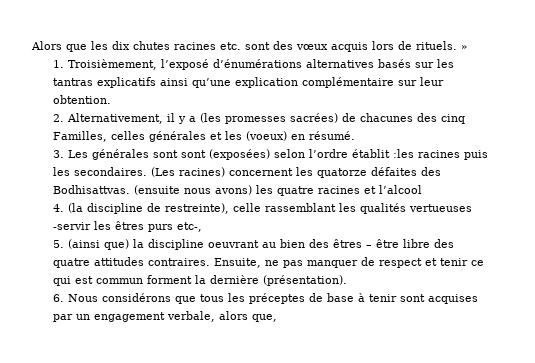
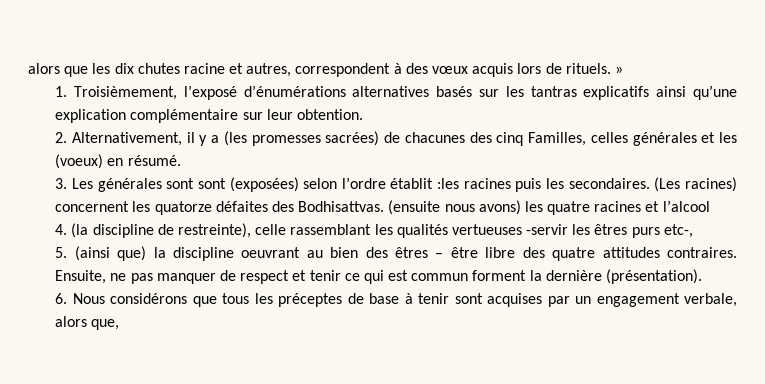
[31,41,62,50] Alors -> [28,63,60,74] alors
[174,42,270,50] racines etc. sont -> [183,63,402,77] racine et autres, correspondent à

